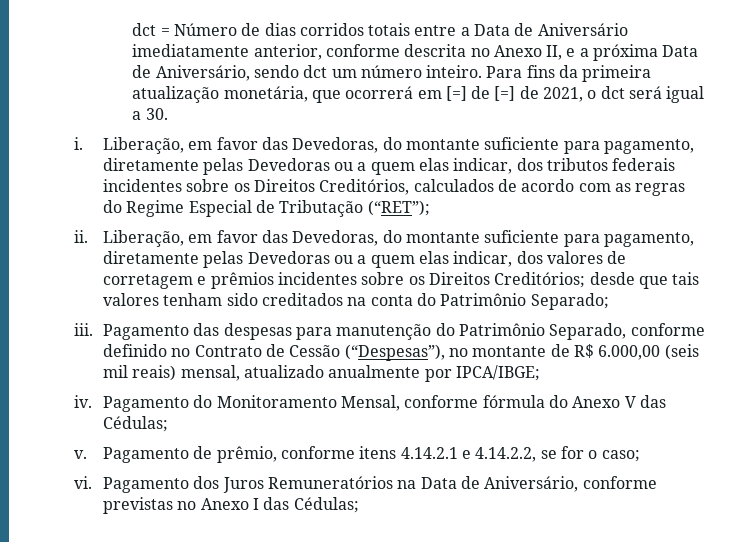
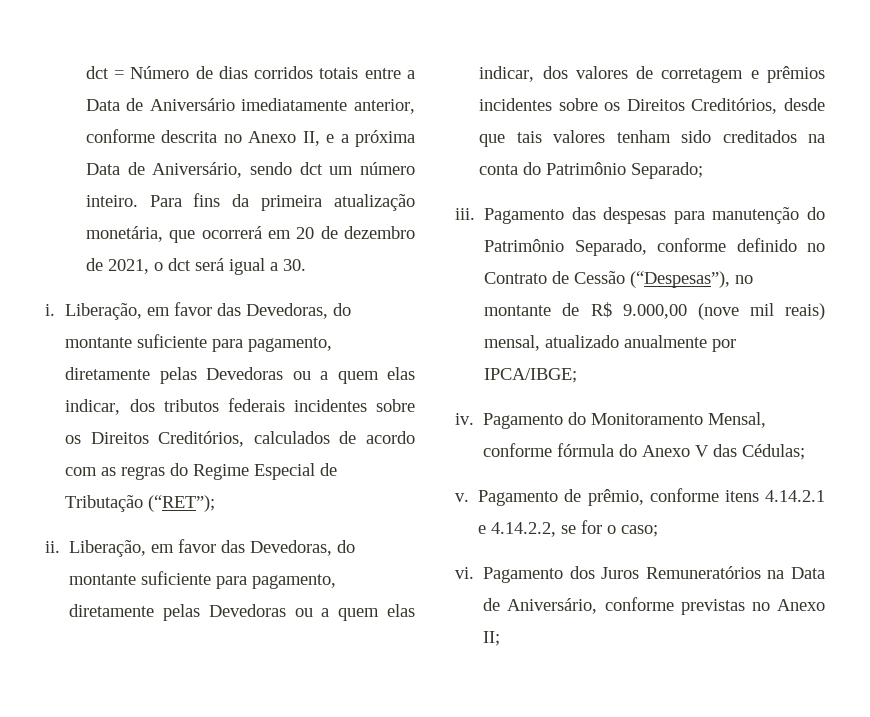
[445,86,516,101] [=] de [=] -> [296,226,415,239] 20 de dezembro
[494,272,586,288] Creditórios; -> [691,98,778,114] Creditórios,
[598,344,699,360] 6.000,00 (seis -> [622,303,739,320] 9.000,00 (nove
[253,497,359,513] I das Cédulas; -> [483,631,501,646] II;

